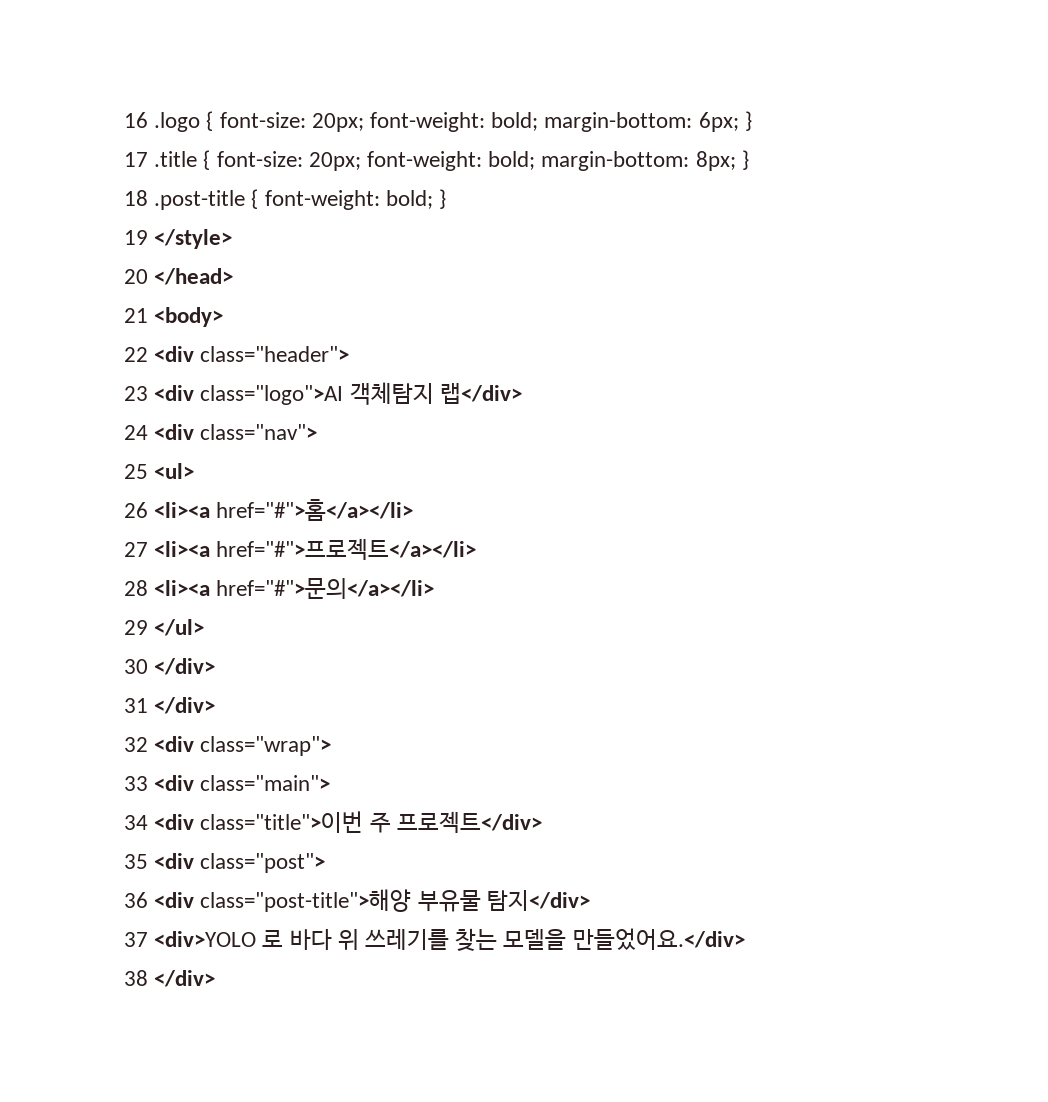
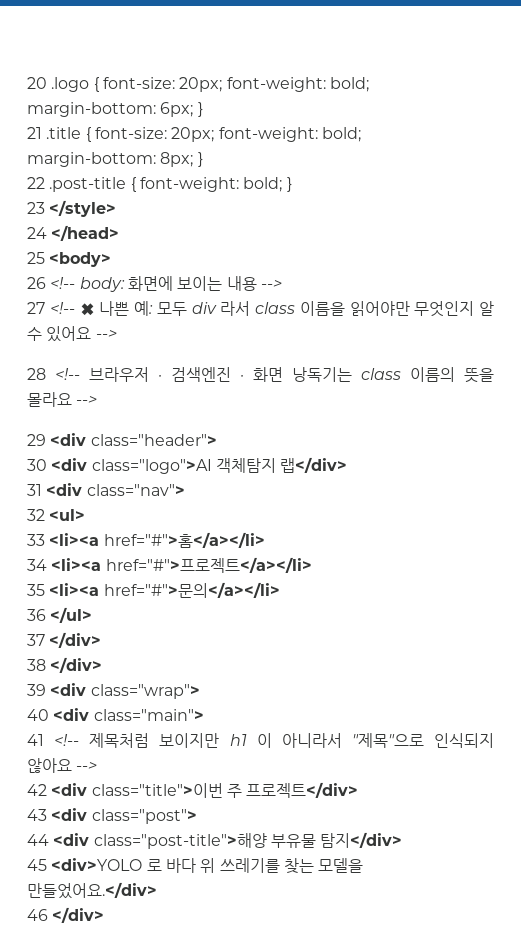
[124,112,148,128] 16 -> [27,77,47,89] 20
[124,152,148,167] 17 -> [27,127,42,139] 21
[124,190,148,206] 18 -> [27,177,45,189] 22
[124,230,148,245] 19 -> [27,202,45,214] 23
[124,269,148,284] 20 -> [27,227,47,239] 24
[124,308,148,323] 21 -> [27,252,45,264] 25
[124,347,148,362] 22 -> [27,276,282,292] [27,301,494,317] [27,326,117,342] [27,367,494,383] [27,392,98,407] [27,434,46,446] 26 <!-- body: 화면에 보이는 내용 --> // 27 <!-- ✖ 나쁜 예: 모두 div 라서 class 이름을 읽어야만 무엇인지 알 수 있어요 --> // 28 <!-- 브라우저 · 검색엔진 · 화면 낭독기는 class 이름의 뜻을 몰라요 --> // 29
[124,386,148,401] 23 -> [27,459,47,471] 30
[124,425,148,440] 24 -> [27,484,42,496] 31
[124,464,148,479] 25 -> [27,509,45,521] 32
[124,502,148,518] 26 -> [27,534,45,546] 33
[124,542,148,557] 27 -> [27,559,47,571] 34
[124,580,148,596] 28 -> [27,584,45,596] 35
[124,620,148,635] 29 -> [27,609,46,621] 36
[124,658,216,675] [124,697,216,714] [124,737,148,752] 30 </div> // 31 </div> // 32 -> [27,632,102,648] [27,657,103,673] [27,684,46,696] 37 </div> // 38 </div> // 39
[124,776,148,791] 33 -> [27,709,49,721] 40
[124,815,148,830] 34 -> [27,733,494,748] [27,758,98,773] [27,784,47,796] 41 <!-- 제목처럼 보이지만 h1 이 아니라서 "제목"으로 인식되지 않아요 --> // 42
[124,854,148,869] 35 -> [27,809,47,821] 43
[124,892,148,908] 36 -> [27,834,49,846] 44
[124,932,148,947] 37 -> [27,859,47,871] 45
[124,970,148,986] 38 -> [27,909,48,921] 46

